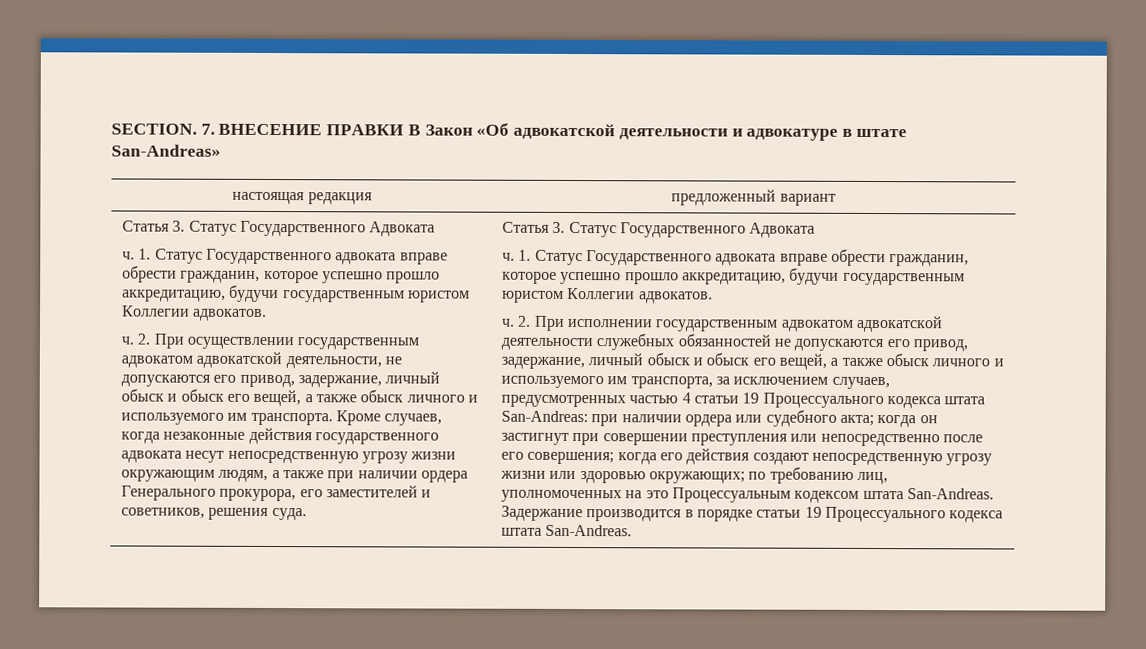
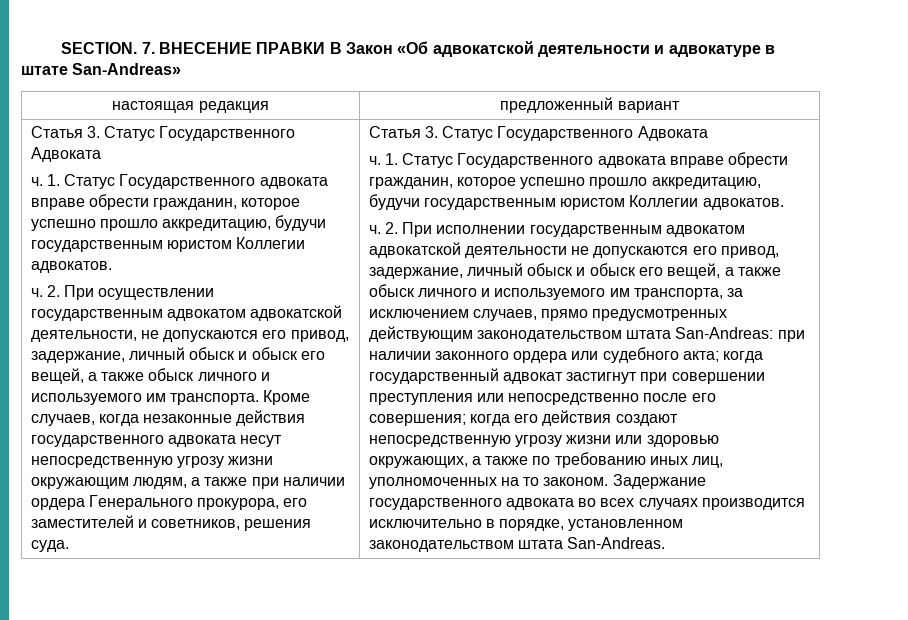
[596,333,771,351] служебных обязанностей -> (567, 252) none
[501,392,941,409] предусмотренных частью 4 статьи 19 Процессуального кодекса -> [541,309,728,321] [368,326,622,342] прямо предусмотренных действующим законодательством
(682, 418) none -> [434,351,509,360] законного
[919,415,938,424] он -> [368,368,563,384] государственный адвокат
[649,471,746,484] окружающих; -> [368,456,529,468] окружающих, а также
(854, 475) none -> [650,456,689,465] иных
[645,487,994,503] [501,505,1004,523] это Процессуальным кодексом штата San-Andreas. Задержание производится в порядке статьи 19 Процессуального кодекса -> [523,474,706,489] [368,498,806,510] [368,519,684,531] [368,540,514,552] то законом. Задержание государственного адвоката во всех случаях производится исключительно в порядке, установленном законодательством

